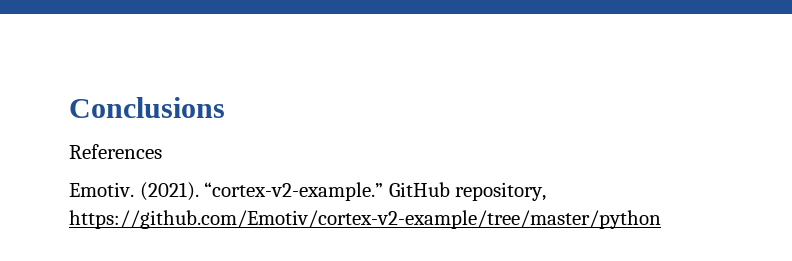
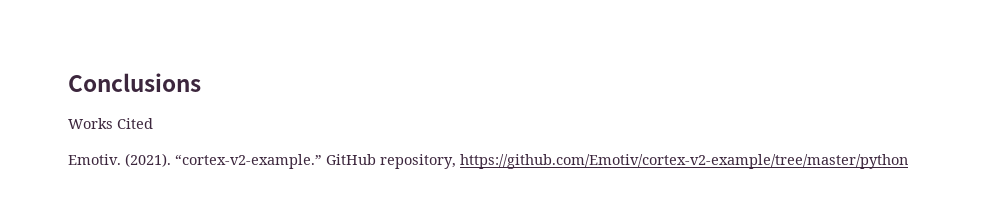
[69,144,162,159] References -> [68,118,153,129] Works Cited

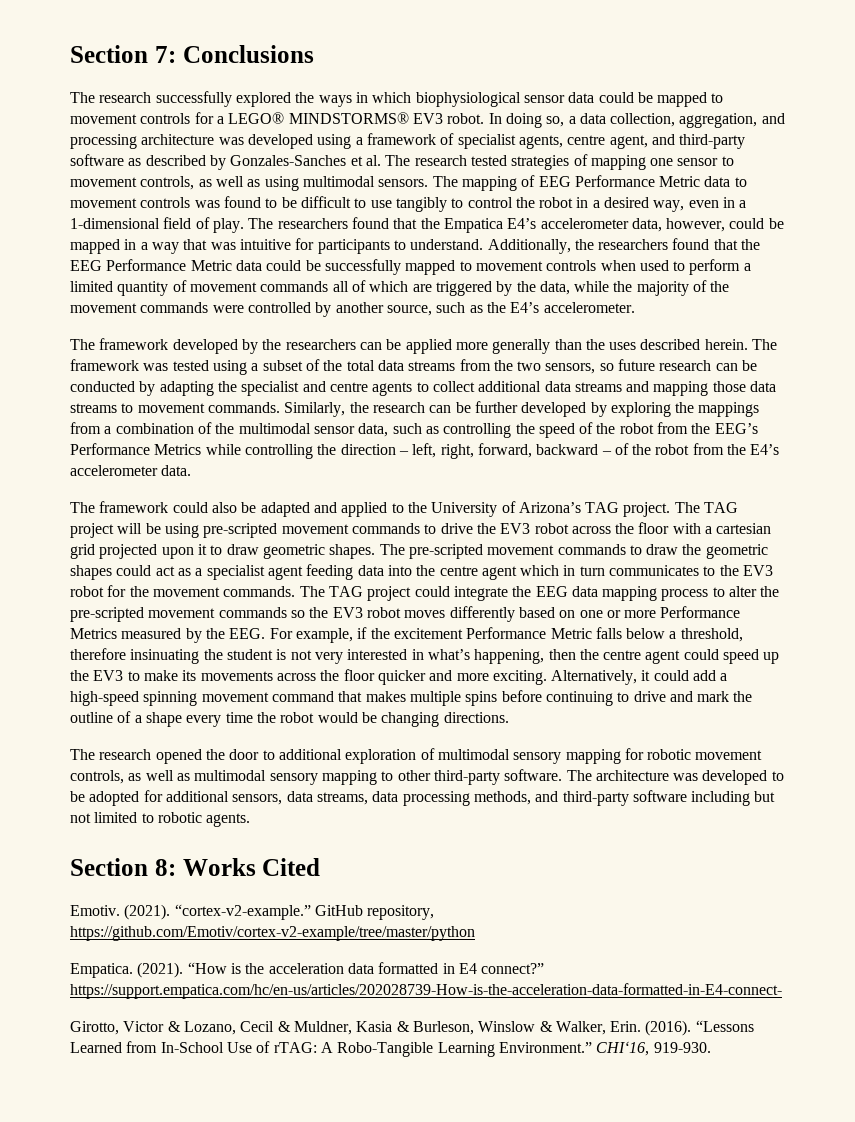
(68, 82) none -> [70,45,176,63] Section 7:
(201, 82) none -> [70,91,724,107] [70,112,785,128] [70,133,746,149] [70,154,734,170] [70,175,747,191] [70,196,747,212] [70,217,784,233] [70,238,761,254] [70,259,751,275] [70,280,730,296] [70,302,635,317] [70,338,778,354] [70,359,758,375] [70,381,777,396] [70,401,760,417] [70,422,758,438] [70,443,780,459] [70,465,192,476] [70,501,739,517] [70,522,772,538] [70,544,768,559] [70,564,774,580] [70,585,780,601] [70,606,741,622] [70,627,743,643] [70,648,780,664] [70,669,728,685] [70,690,753,706] [70,711,509,727] [70,748,763,764] [70,769,784,785] [70,790,776,806] [70,812,251,827] [70,858,176,876] The research successfully explored the ways in which biophysiological sensor data could be mapped to movement controls for a LEGO® MINDSTORMS® EV3 robot. In doing so, a data collection, aggregation, and processing architecture was developed using a framework of specialist agents, centre agent, and third-party software as described by Gonzales-Sanches et al. The research tested strategies of mapping one sensor to movement controls, as well as using multimodal sensors. The mapping of EEG Performance Metric data to movement controls was found to be difficult to use tangibly to control the robot in a desired way, even in a 1-dimensional field of play. The researchers found that the Empatica E4’s accelerometer data, however, could be mapped in a way that was intuitive for participants to understand. Additionally, the researchers found that the EEG Performance Metric data could be successfully mapped to movement controls when used to perform a limited quantity of movement commands all of which are triggered by the data, while the majority of the movement commands were controlled by another source, such as the E4’s accelerometer. // The framework developed by the researchers can be applied more generally than the uses described herein. The framework was tested using a subset of the total data streams from the two sensors, so future research can be conducted by adapting the specialist and centre agents to collect additional data streams and mapping those data streams to movement commands. Similarly, the research can be further developed by exploring the mappings from a combination of the multimodal sensor data, such as controlling the speed of the robot from the EEG’s Performance Metrics while controlling the direction – left, right, forward, backward – of the robot from the E4’s accelerometer data. // The framework could also be adapted and applied to the University of Arizona’s TAG project. The TAG project will be using pre-scripted movement commands to drive the EV3 robot across the floor with a cartesian grid projected upon it to draw geometric shapes. The pre-scripted movement commands to draw the geometric shapes could act as a specialist agent feeding data into the centre agent which in turn communicates to the EV3 robot for the movement commands. The TAG project could integrate the EEG data mapping process to alter the pre-scripted movement commands so the EV3 robot moves differently based on one or more Performance Metrics measured by the EEG. For example, if the excitement Performance Metric falls below a threshold, therefore insinuating the student is not very interested in what’s happening, then the centre agent could speed up the EV3 to make its movements across the floor quicker and more exciting. Alternatively, it could add a high-speed spinning movement command that makes multiple spins before continuing to drive and mark the outline of a shape every time the robot would be changing directions. // The research opened the door to additional exploration of multimodal sensory mapping for robotic movement controls, as well as multimodal sensory mapping to other third-party software. The architecture was developed to be adopted for additional sensors, data streams, data processing methods, and third-party software including but not limited to robotic agents. // Section 8:
(908, 161) none -> [70,962,545,978] [70,983,782,999] [70,1020,754,1036] [70,1041,711,1057] // Empatica. (2021). “How is the acceleration data formatted in E4 connect?” https://support.empatica.com/hc/en-us/articles/202028739-How-is-the-acceleration-data-formatted-in-E4-connect- // Girotto, Victor & Lozano, Cecil & Muldner, Kasia & Burleson, Winslow & Walker, Erin. (2016). “Lessons Learned from In-School Use of rTAG: A Robo-Tangible Learning Environment.” CHI‘16, 919-930.

